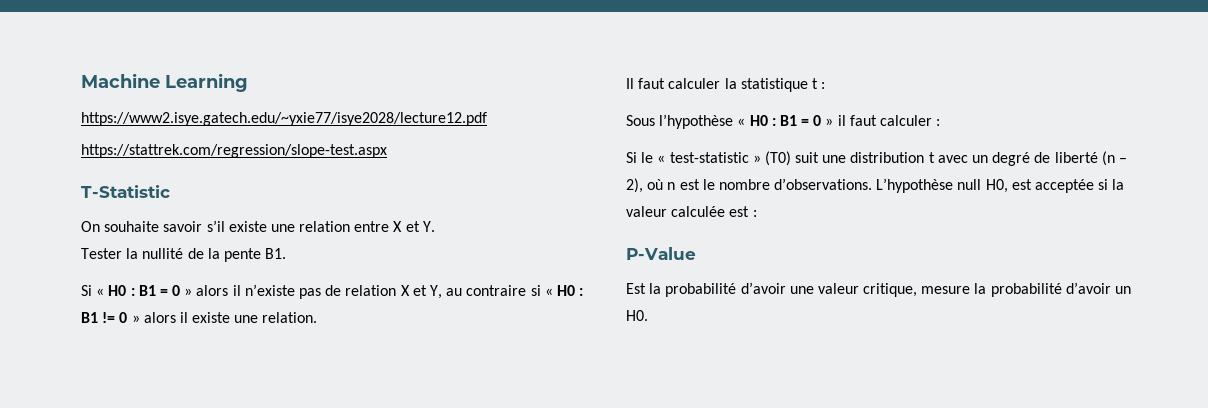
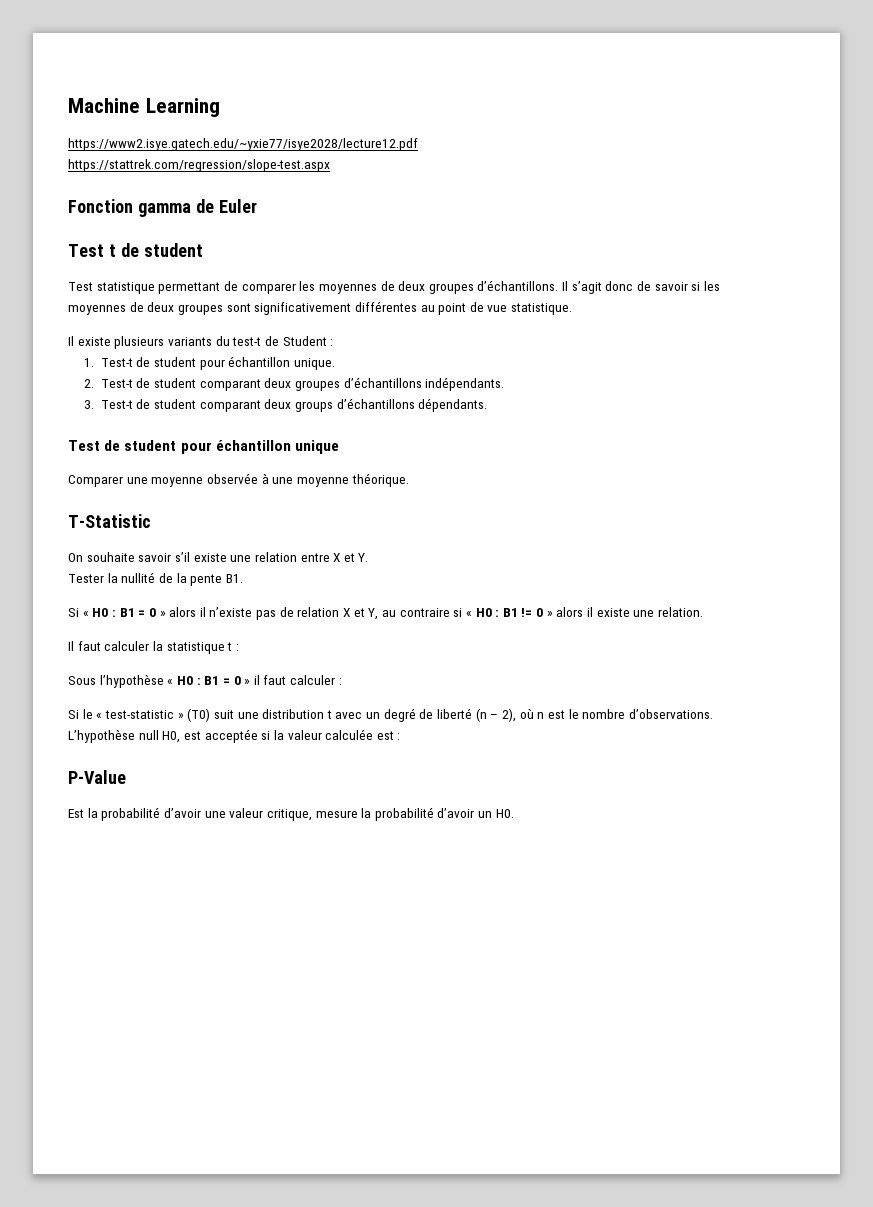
(387, 151) none -> [68,199,257,217] [68,243,203,257] [68,280,720,294] [68,301,573,315] [68,336,334,349] [83,356,335,370] [83,377,505,391] [83,398,488,412] [68,440,339,454] [68,473,409,487] // Fonction gamma de Euler // Test t de student // Test statistique permettant de comparer les moyennes de deux groupes d’échantillons. Il s’agit donc de savoir si les moyennes de deux groupes sont significativement différentes au point de vue statistique. // Il existe plusieurs variants du test-t de Student : // 1. Test-t de student pour échantillon unique. // 2. Test-t de student comparant deux groupes d’échantillons indépendants. // 3. Test-t de student comparant deux groups d’échantillons dépendants. // Test de student pour échantillon unique // Comparer une moyenne observée à une moyenne théorique.

